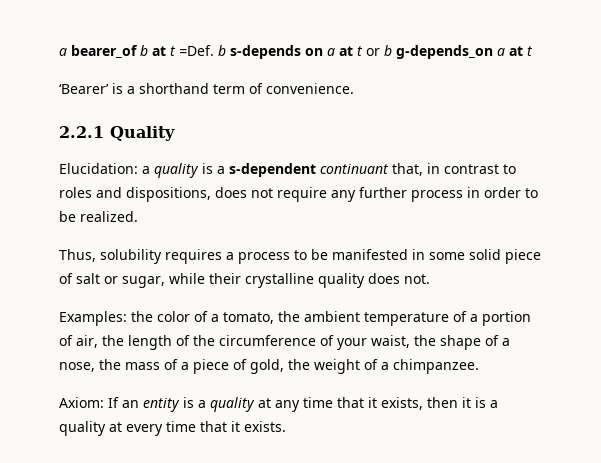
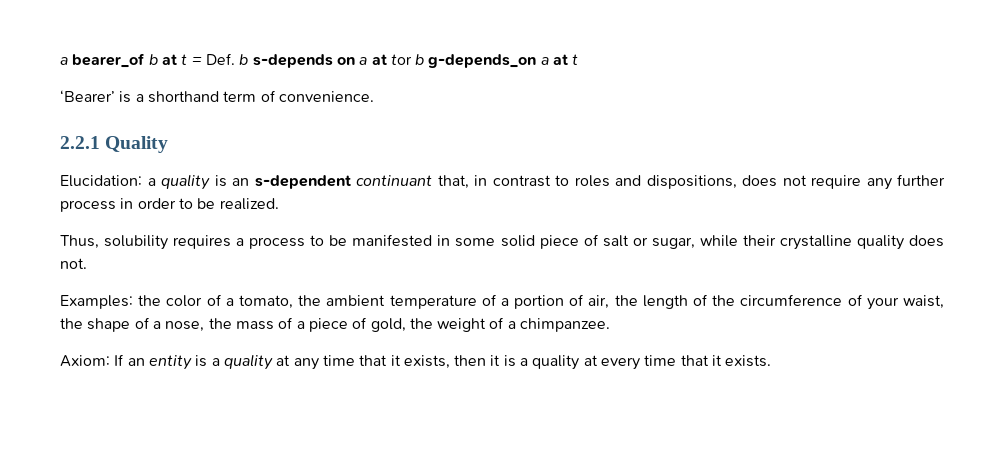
[179,45,214,56] =Def. -> [191,53,235,65] = Def.
[357,46,380,56] t or -> [390,54,412,65] tor
[217,166,225,174] a -> [232,178,249,186] an

